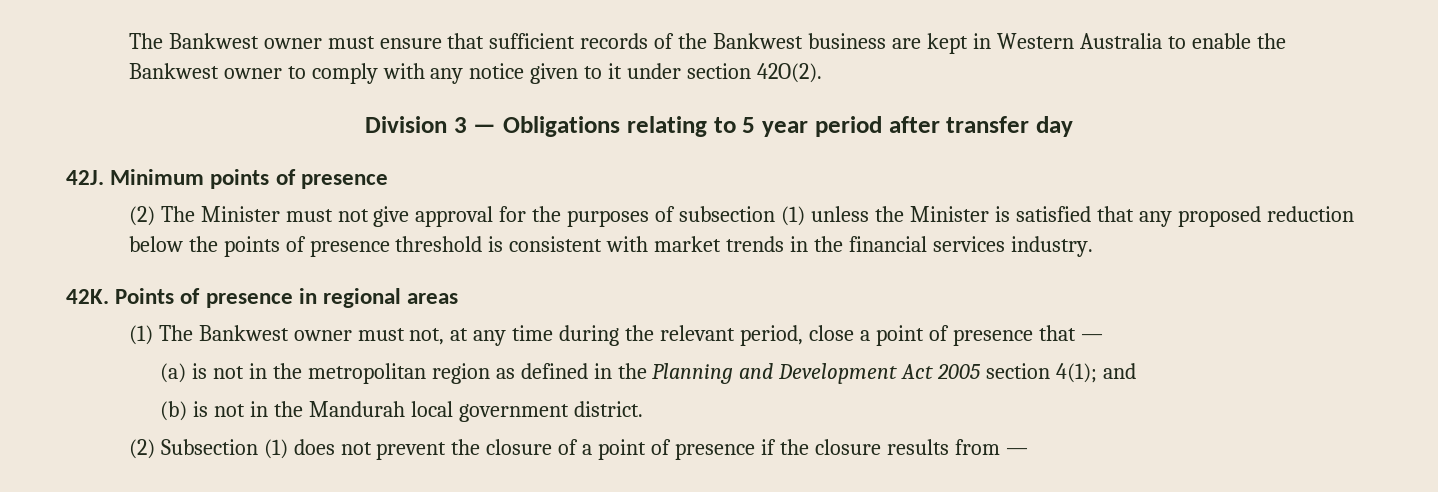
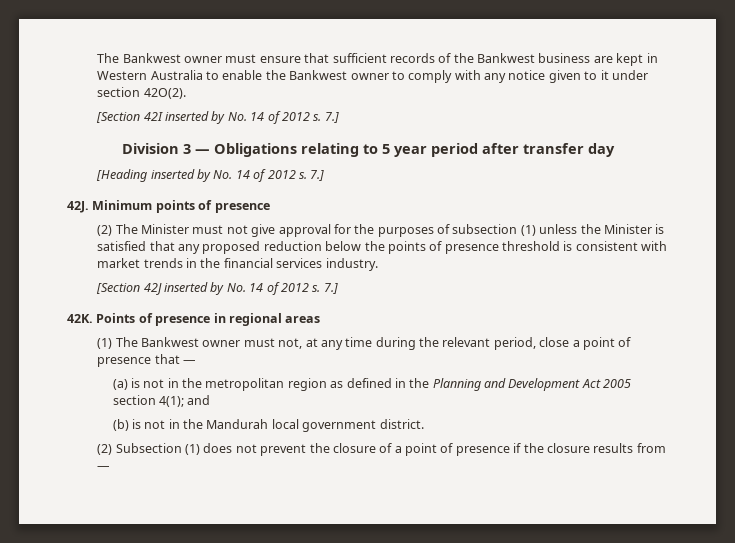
(823, 73) none -> [96,111,339,124] // [Section 42I inserted by No. 14 of 2012 s. 7.]
(1074, 126) none -> [96,169,325,182] // [Heading inserted by No. 14 of 2012 s. 7.]
(1093, 246) none -> [96,282,338,295] // [Section 42J inserted by No. 14 of 2012 s. 7.]

